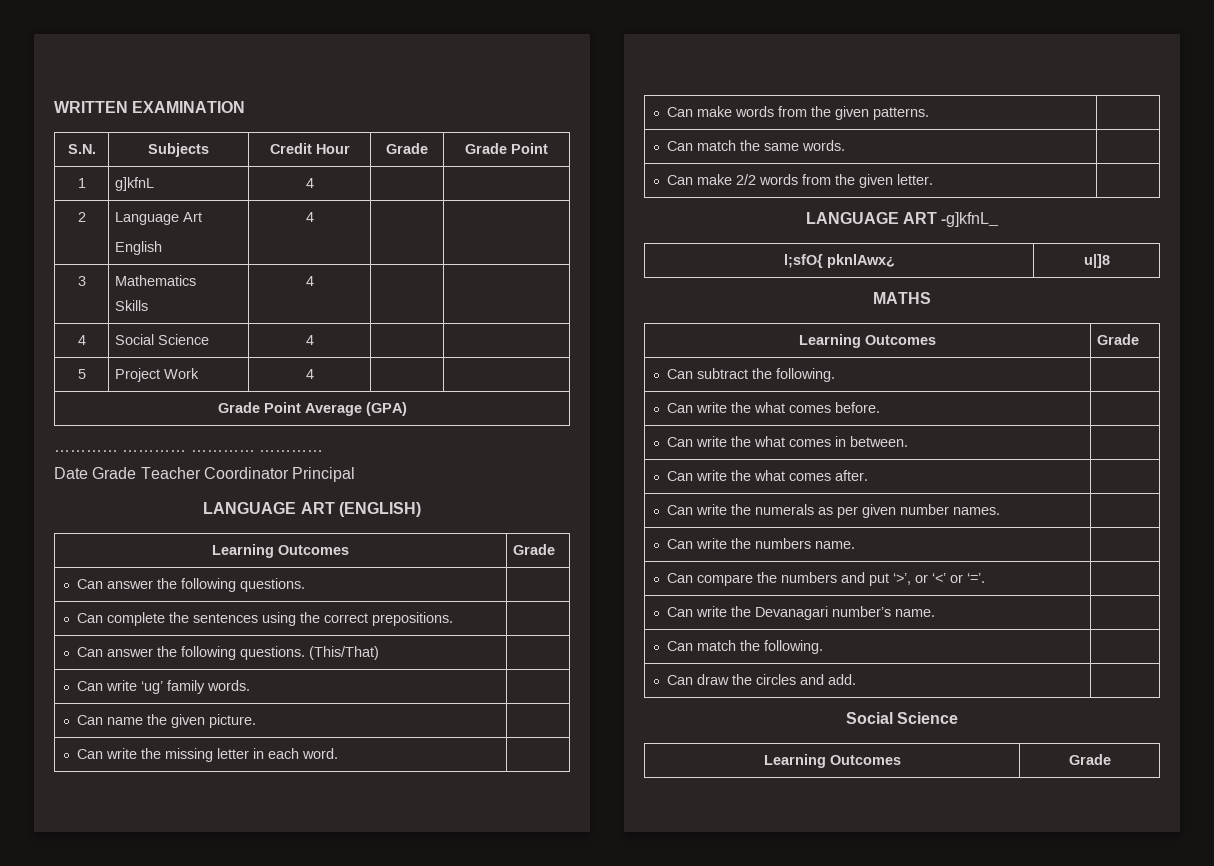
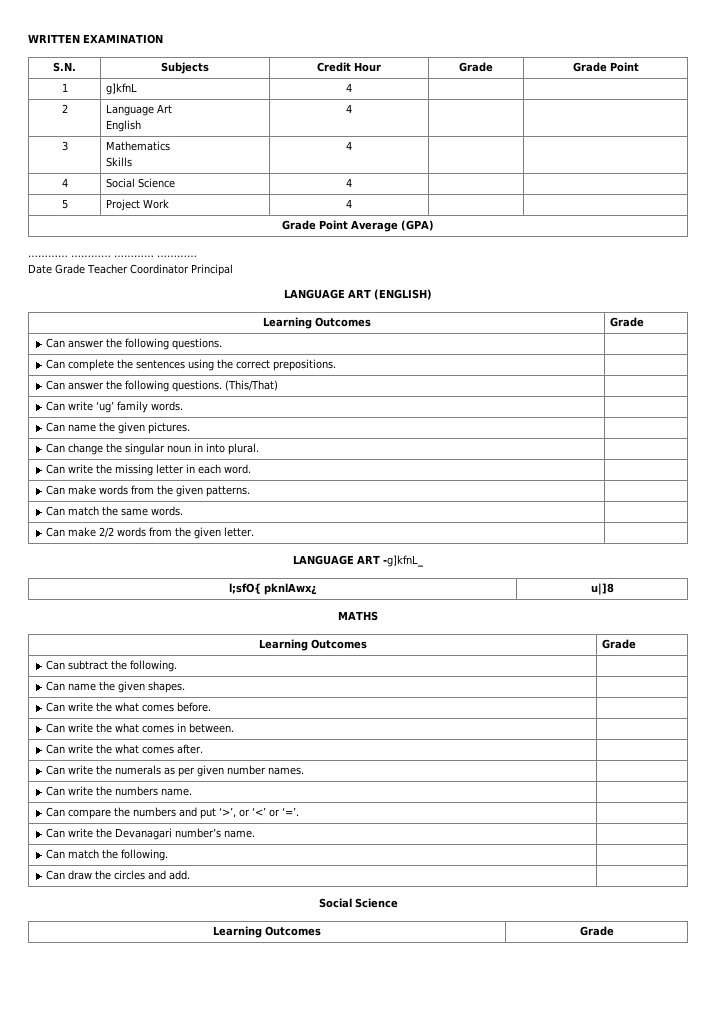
[208,714,256,728] picture. -> [147,422,190,434] [45,443,259,455] pictures. | // Can change the singular noun in into plural.
(835, 375) none -> [45,681,185,693] // Can name the given shapes. |

